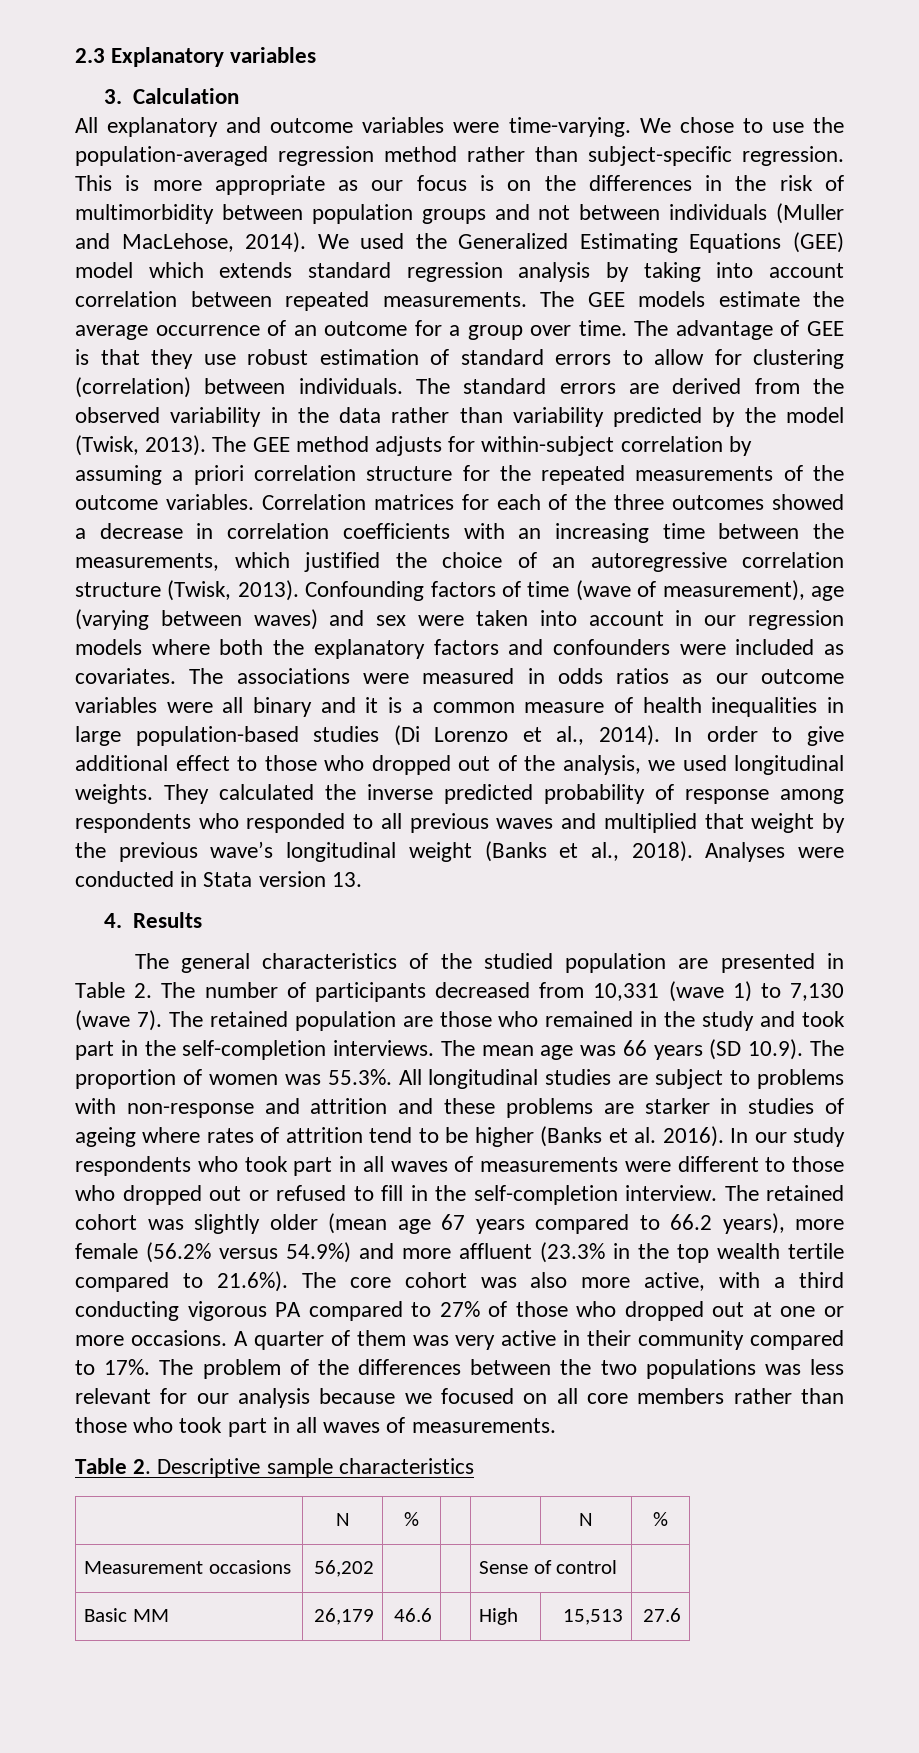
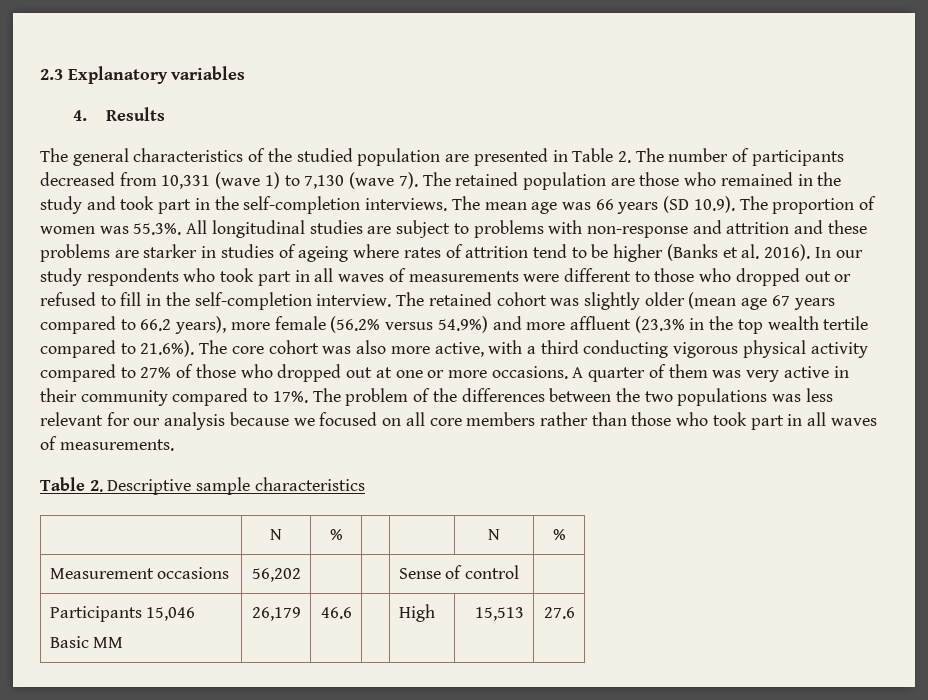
[103,88,240,104] [75,117,845,137] [75,146,844,166] [75,175,845,195] [75,203,844,224] [75,232,844,253] [75,262,844,282] [75,291,844,311] [75,320,845,340] [75,349,844,369] [75,377,845,398] [75,407,844,427] [75,435,752,456] [75,465,844,485] [75,494,844,510] [75,523,845,543] [75,552,844,572] [75,580,844,601] [75,609,844,630] [75,639,844,659] [75,668,844,684] [75,697,844,717] [75,725,844,746] [75,755,844,775] [75,784,844,804] [75,813,846,833] [75,841,845,862] [75,871,362,887] // 3. Calculation // All explanatory and outcome variables were time-varying. We chose to use the population-averaged regression method rather than subject-specific regression. This is more appropriate as our focus is on the differences in the risk of multimorbidity between population groups and not between individuals (Muller and MacLehose, 2014). We used the Generalized Estimating Equations (GEE) model which extends standard regression analysis by taking into account correlation between repeated measurements. The GEE models estimate the average occurrence of an outcome for a group over time. The advantage of GEE is that they use robust estimation of standard errors to allow for clustering (correlation) between individuals. The standard errors are derived from the observed variability in the data rather than variability predicted by the model (Twisk, 2013). The GEE method adjusts for within-subject correlation by assuming a priori correlation structure for the repeated measurements of the outcome variables. Correlation matrices for each of the three outcomes showed a decrease in correlation coefficients with an increasing time between the measurements, which justified the choice of an autoregressive correlation structure (Twisk, 2013). Confounding factors of time (wave of measurement), age (varying between waves) and sex were taken into account in our regression models where both the explanatory factors and confounders were included as covariates. The associations were measured in odds ratios as our outcome variables were all binary and it is a common measure of health inequalities in large population-based studies (Di Lorenzo et al., 2014). In order to give additional effect to those who dropped out of the analysis, we used longitudinal weights. They calculated the inverse predicted probability of response among respondents who responded to all previous waves and multiplied that weight by the previous wave’s longitudinal weight (Banks et al., 2018). Analyses were conducted in Stata version 13. -> (246, 73) none
[275,1302,302,1317] PA -> [742,340,868,358] physical activity
(618, 1567) none -> [49,606,196,622] Participants 15,046 //

